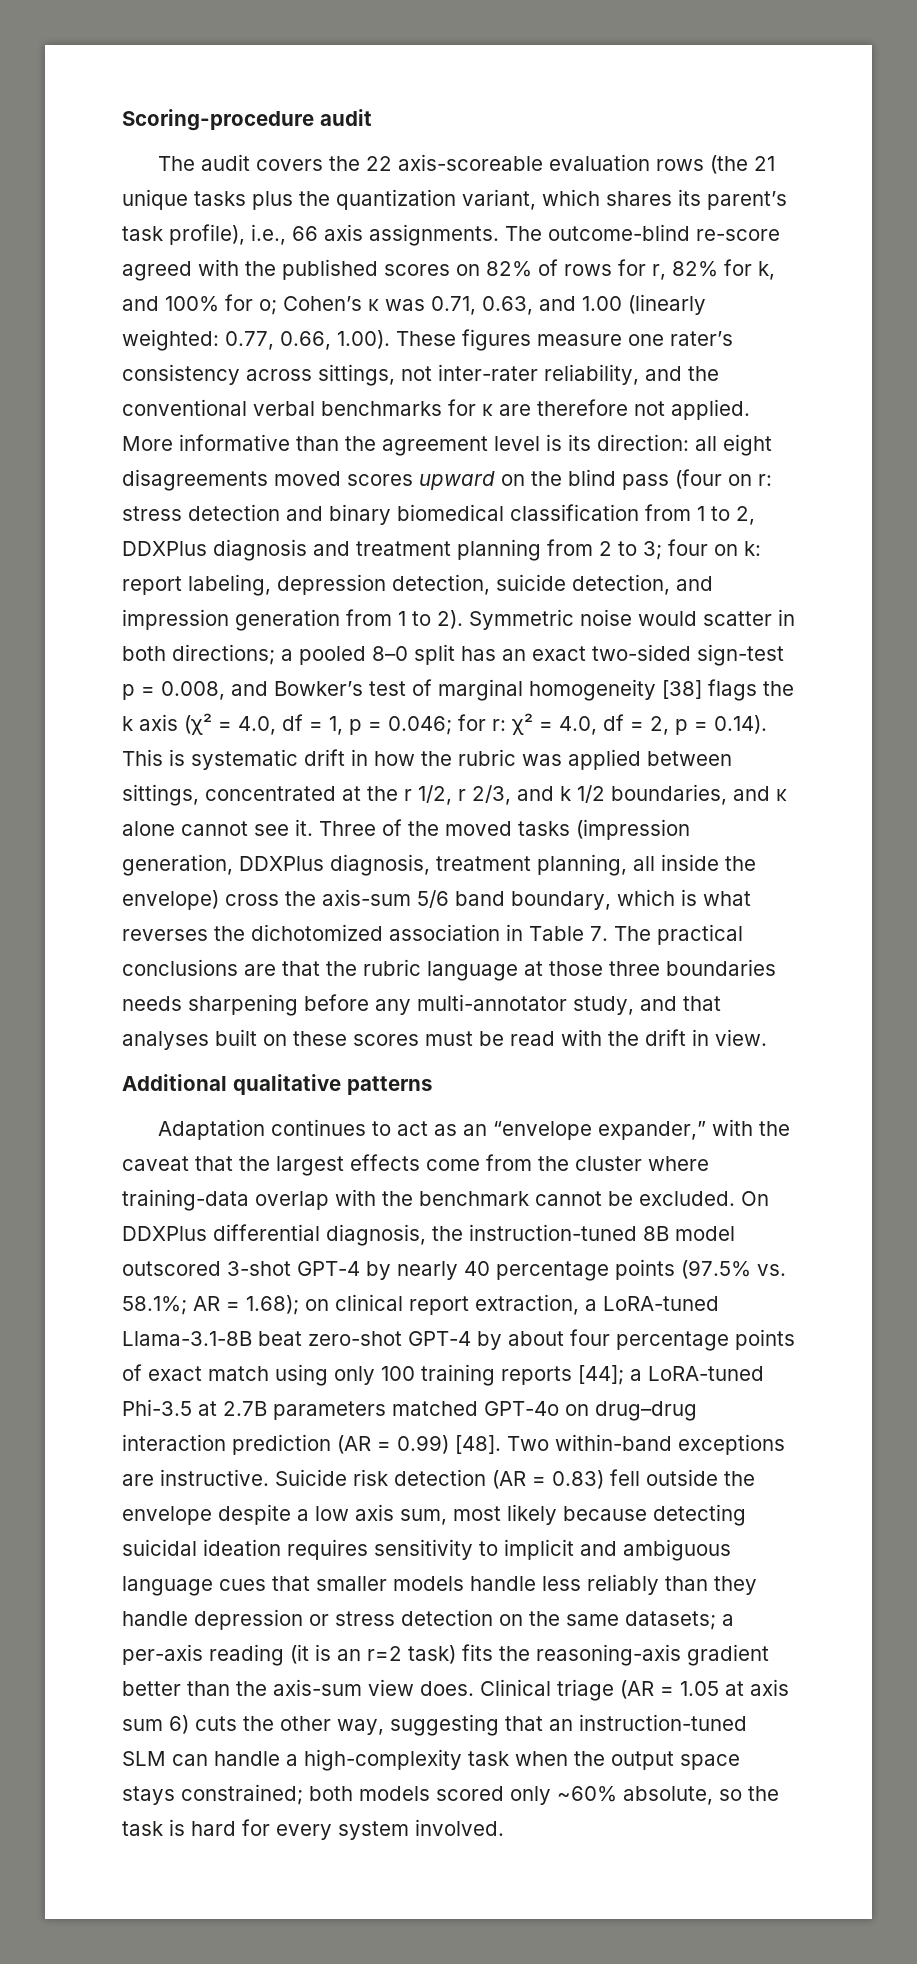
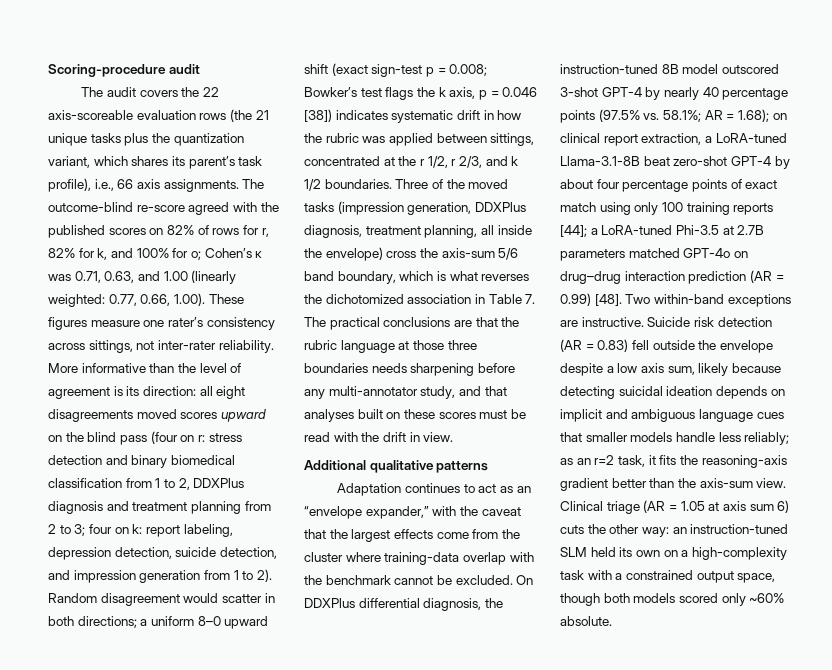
[544,364,719,385] [122,399,750,420] reliability, and the conventional verbal benchmarks for κ are therefore not applied. -> [218,340,274,353] reliability.
[382,436,540,456] agreement level -> [199,363,242,373] [48,387,110,399] level of agreement
[469,609,632,630] Symmetric noise -> [48,593,180,606] Random disagreement
[299,644,784,666] [122,679,794,701] [122,713,767,735] [122,749,185,766] pooled 8–0 split has an exact two-sided sign-test p = 0.008, and Bowker’s test of marginal homogeneity [38] flags the k axis (χ² = 4.0, df = 1, p = 0.046; for r: χ² = 4.0, df = 2, p = 0.14). This is -> [150,616,269,629] [304,63,488,77] [304,87,538,100] [304,109,388,122] uniform 8–0 upward shift (exact sign-test p = 0.008; Bowker’s test flags the k axis, p = 0.046 [38]) indicates
[611,784,787,805] [122,819,313,836] boundaries, and κ alone cannot see it. -> [324,179,392,189] boundaries.
[453,1506,501,1521] most -> (695, 370) none
[287,1539,498,1560] requires sensitivity to -> [715,386,785,399] depends on
[587,1574,757,1595] [122,1609,734,1630] [122,1644,456,1666] reliably than they handle depression or stress detection on the same datasets; a per-axis reading (it is an r=2 task) -> [744,432,790,445] [560,455,656,467] reliably; as an r=2 task, it
[368,1679,474,1696] view does. -> [756,478,787,488] view.
[337,1714,747,1736] [122,1749,740,1771] [122,1784,303,1805] way, suggesting that an instruction-tuned SLM can handle a high-complexity task when the output space stays constrained; -> [641,524,789,537] [560,547,787,560] [560,570,776,583] [560,593,600,606] way: an instruction-tuned SLM held its own on a high-complexity task with a constrained output space, though
[623,1786,779,1805] [122,1819,504,1840] absolute, so the task is hard for every system involved. -> [560,616,612,626] absolute.

